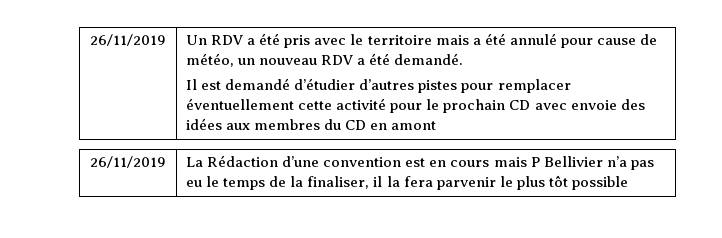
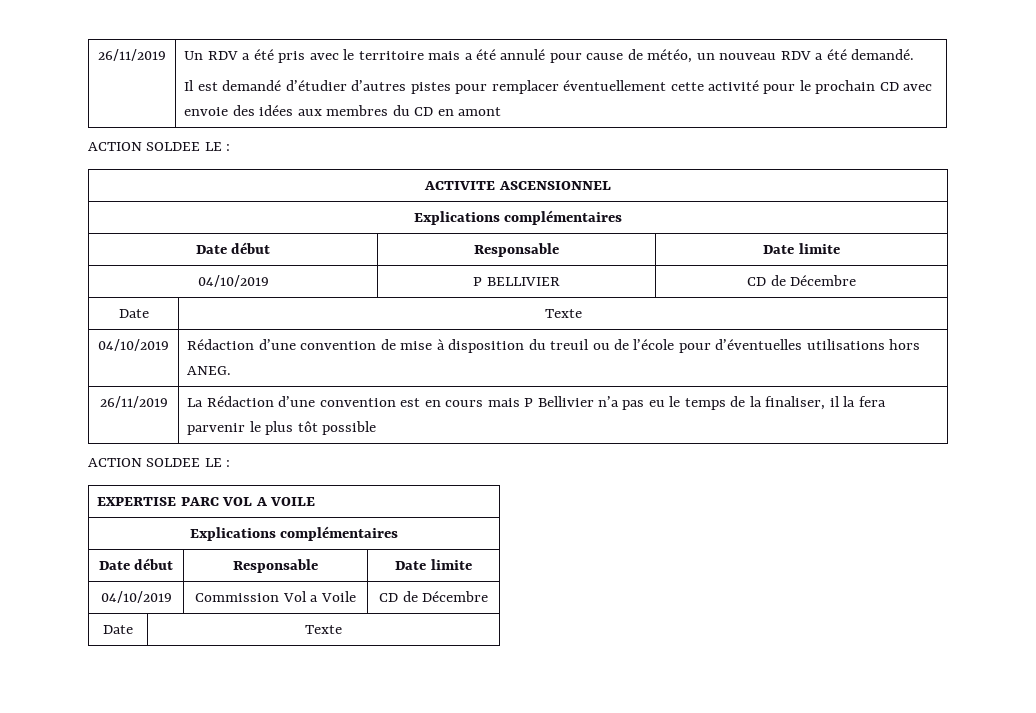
(437, 125) none -> [88,142,231,151] [424,181,611,190] [413,210,623,225] [195,242,271,254] [474,243,559,257] [763,243,840,254] [197,275,269,287] [473,277,560,286] [747,275,856,286] [118,309,149,318] [544,309,582,318] [98,339,169,351] [187,339,921,353] [187,366,232,375] // ACTION SOLDEE LE : // ACTIVITE ASCENSIONNEL // Explications complémentaires // Date début | Responsable | Date limite // 04/10/2019 | P BELLIVIER | CD de Décembre // Date | Texte // 04/10/2019 | Rédaction d’une convention de mise à disposition du treuil ou de l’école pour d’éventuelles utilisations hors ANEG.
(628, 183) none -> [88,458,231,467] [97,497,316,506] [189,526,399,541] [98,558,174,570] [233,559,318,573] [395,559,472,570] [100,591,172,603] [195,591,356,602] [379,591,488,602] [103,625,133,634] [305,625,342,634] // ACTION SOLDEE LE : // EXPERTISE PARC VOL A VOILE // Explications complémentaires // Date début | Responsable | Date limite // 04/10/2019 | Commission Vol a Voile | CD de Décembre // Date | Texte

